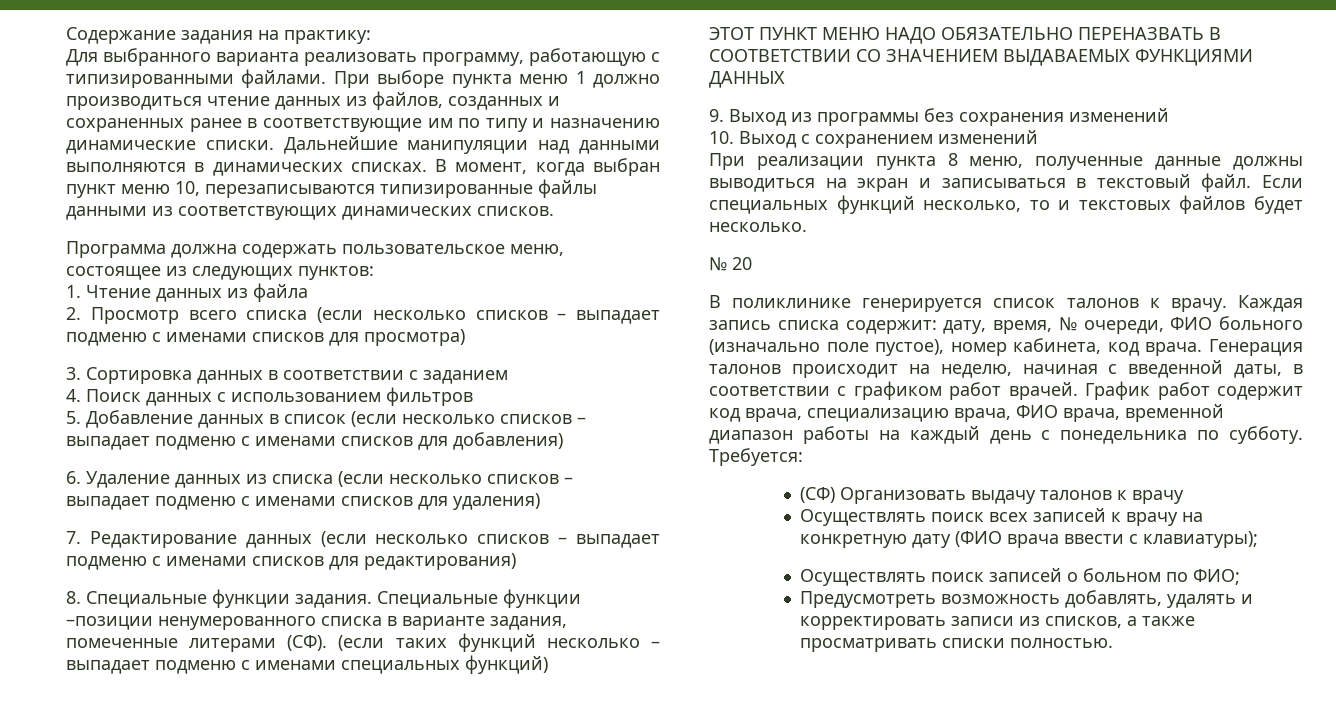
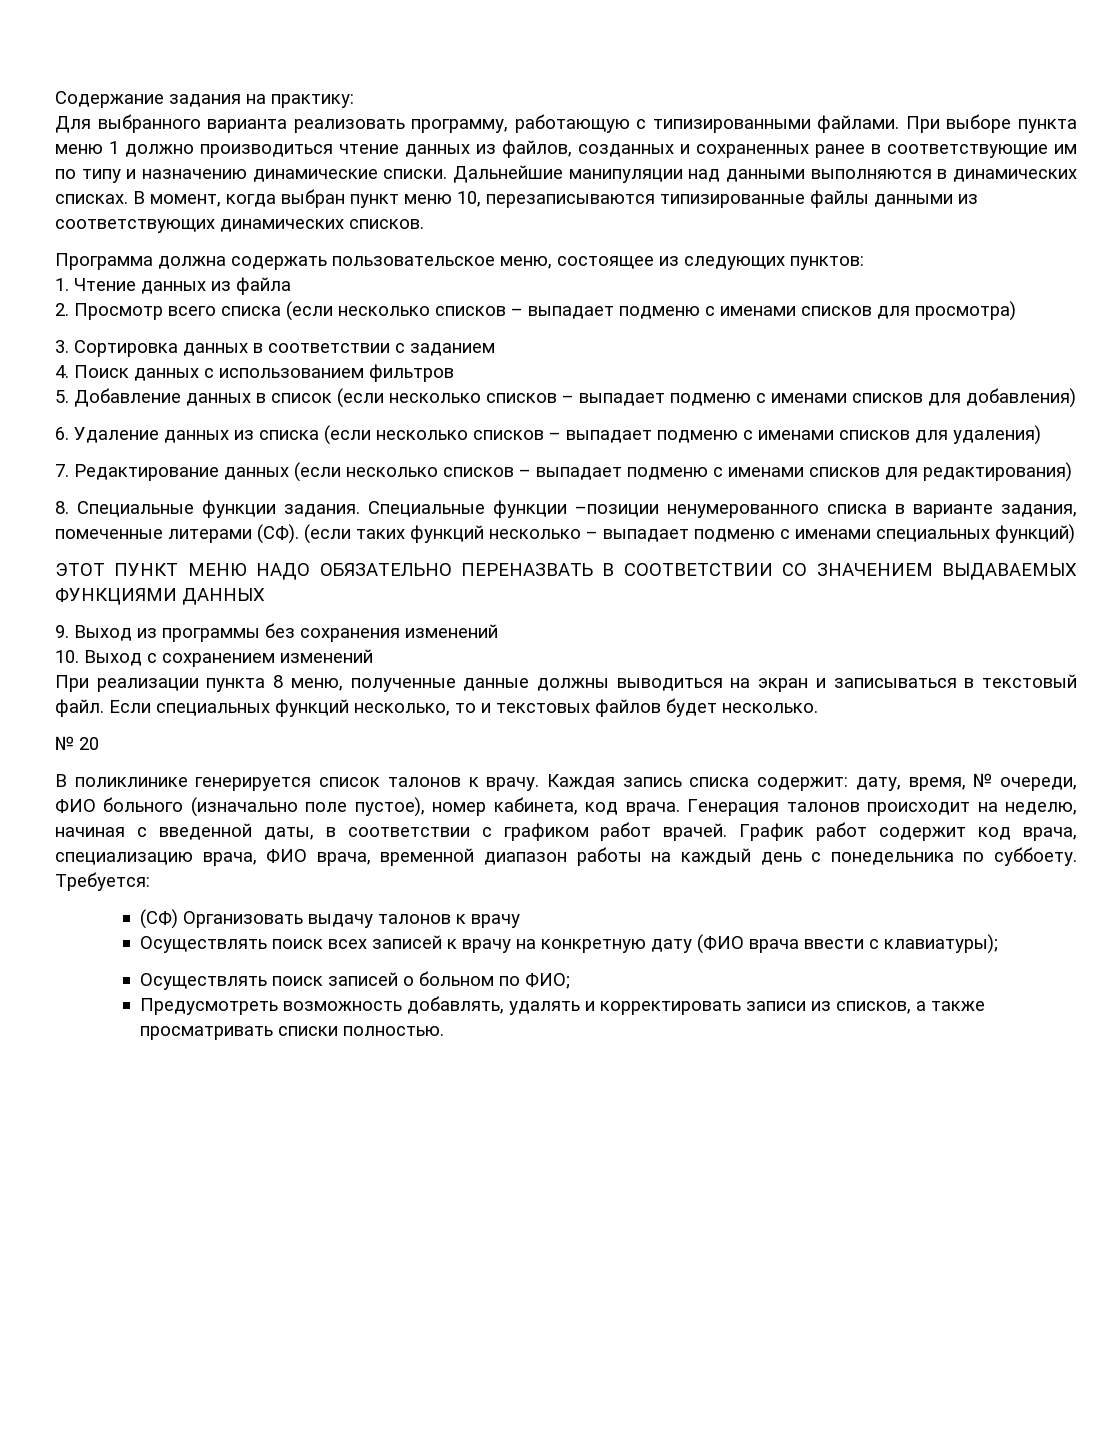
[1229,426,1303,444] субботу. -> [994,847,1078,866] суббоeту.

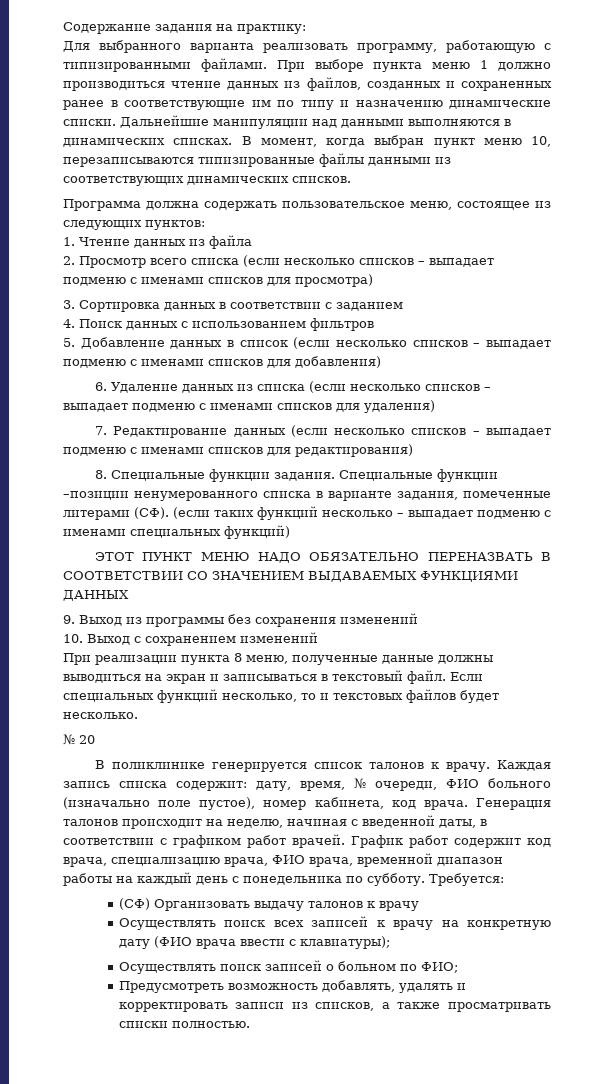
[994,847,1078,866] суббоeту. -> [367,873,425,886] субботу.

